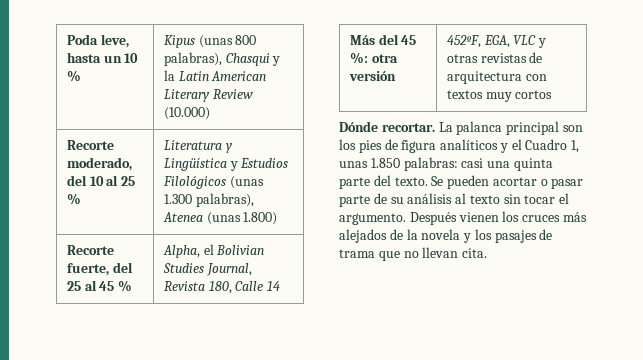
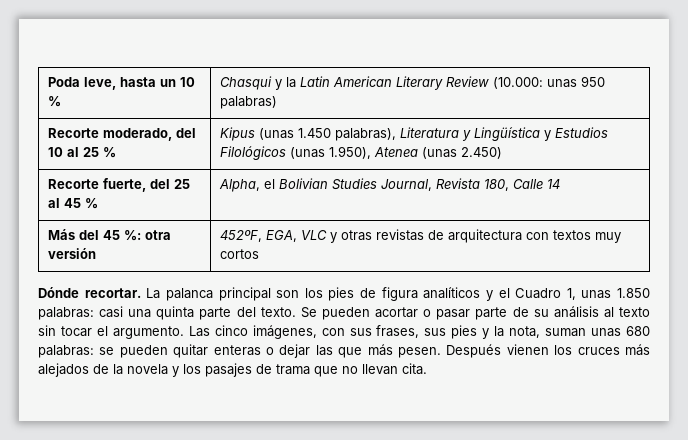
[163,35,257,48] [163,52,222,66] Kipus (unas 800 palabras), -> (62, 101) none
[163,107,210,120] (10.000) -> [493,76,606,89] [220,96,278,109] (10.000: unas 950 palabras)
(81, 199) none -> [220,127,397,141] Kipus (unas 1.450 palabras),
[163,193,254,207] 1.300 palabras), -> [329,146,372,159] 1.950),
[243,212,278,225] 1.800) -> [461,147,503,159] 2.450)
(406, 219) none -> [188,325,650,339] [38,344,441,358] Las cinco imágenes, con sus frases, sus pies y la nota, suman unas 680 palabras: se pueden quitar enteras o dejar las que más pesen.

